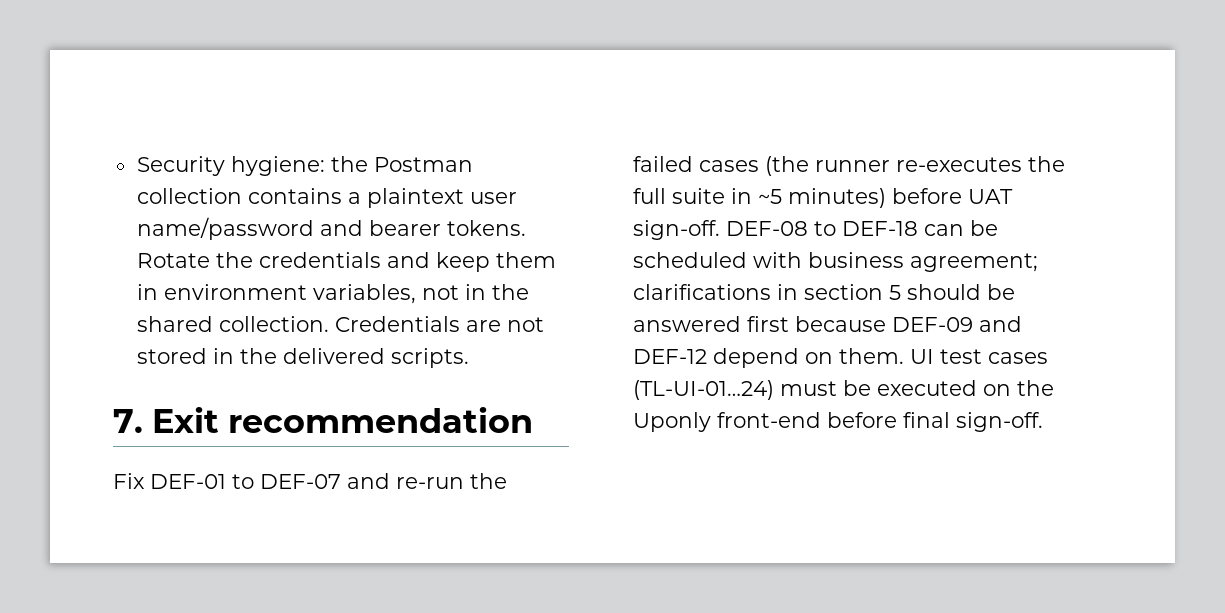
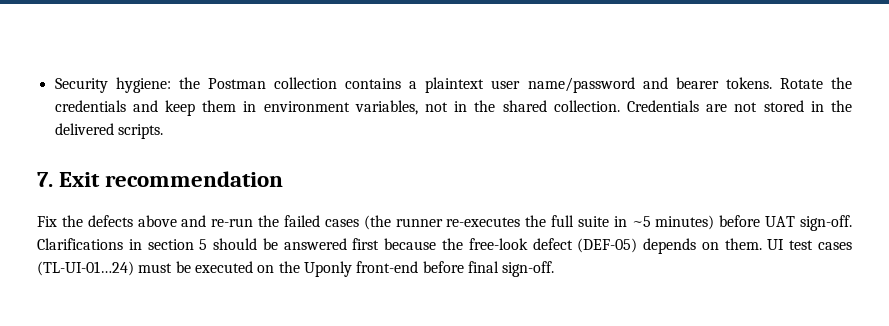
[150,474,341,489] DEF-01 to DEF-07 -> [61,215,177,227] the defects above
[726,220,998,236] [633,252,1038,272] [633,284,771,300] DEF-08 to DEF-18 can be scheduled with business agreement; clarifications -> [37,238,123,250] Clarifications
[892,316,1022,332] [633,348,799,368] DEF-09 and DEF-12 depend -> [441,238,697,254] the free-look defect (DEF-05) depends

